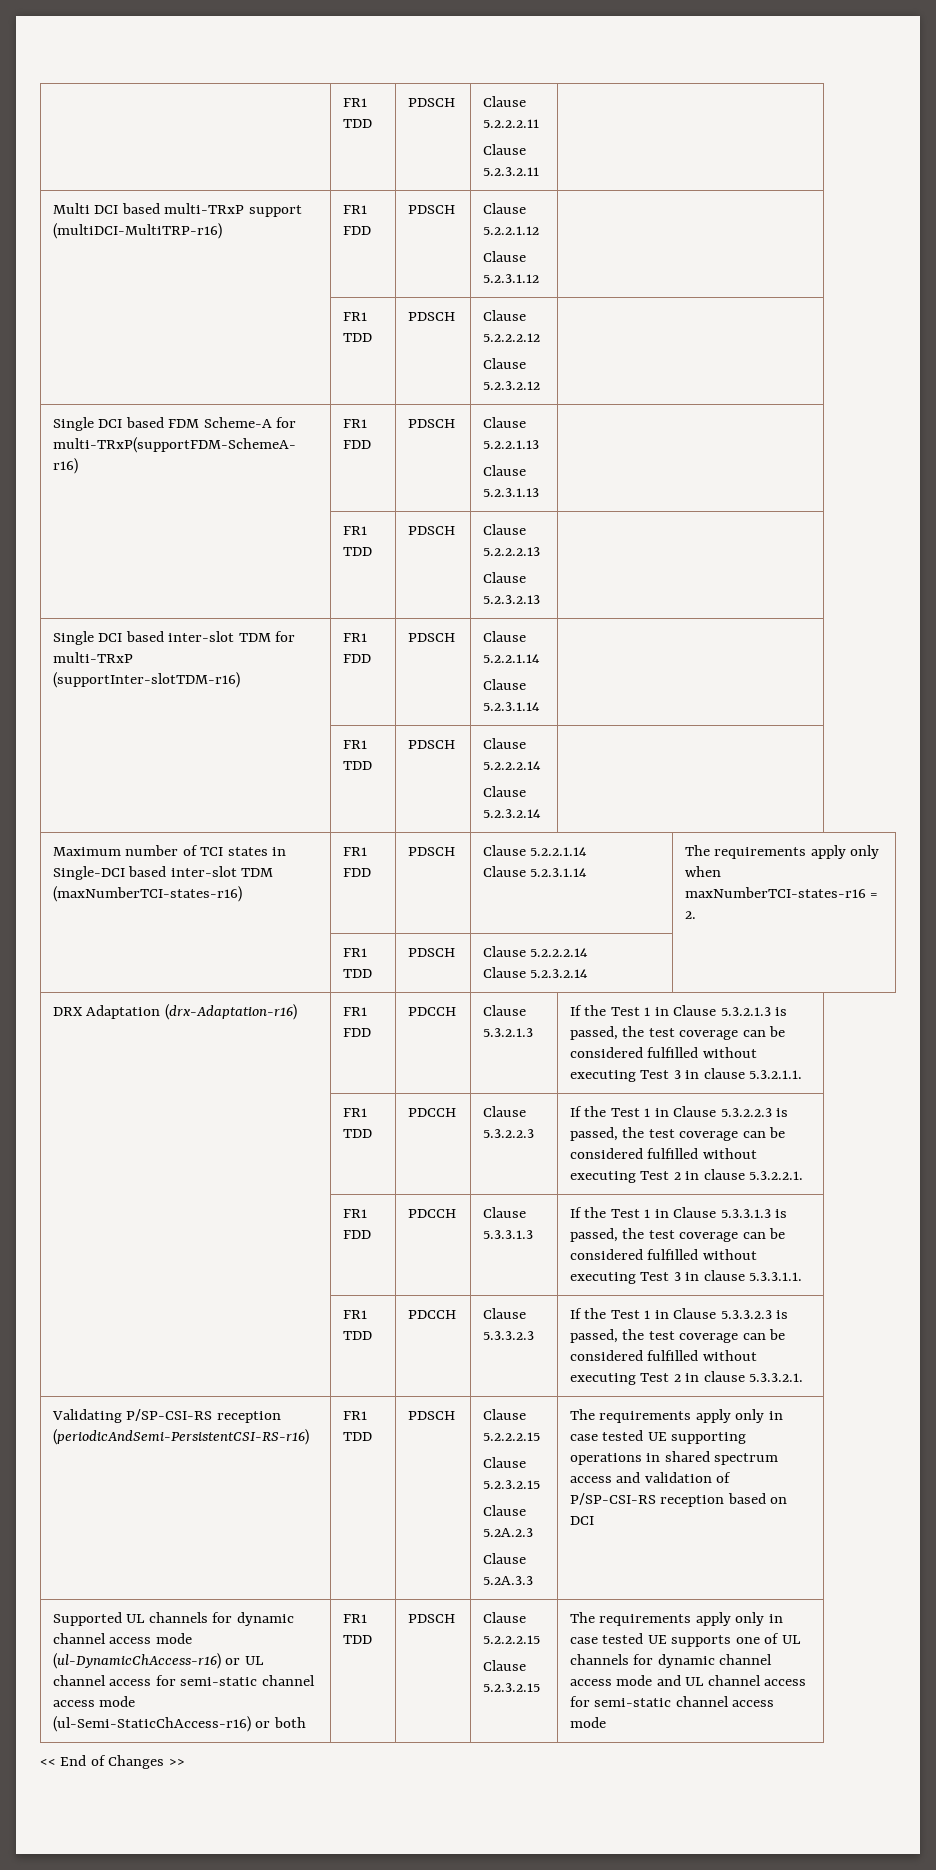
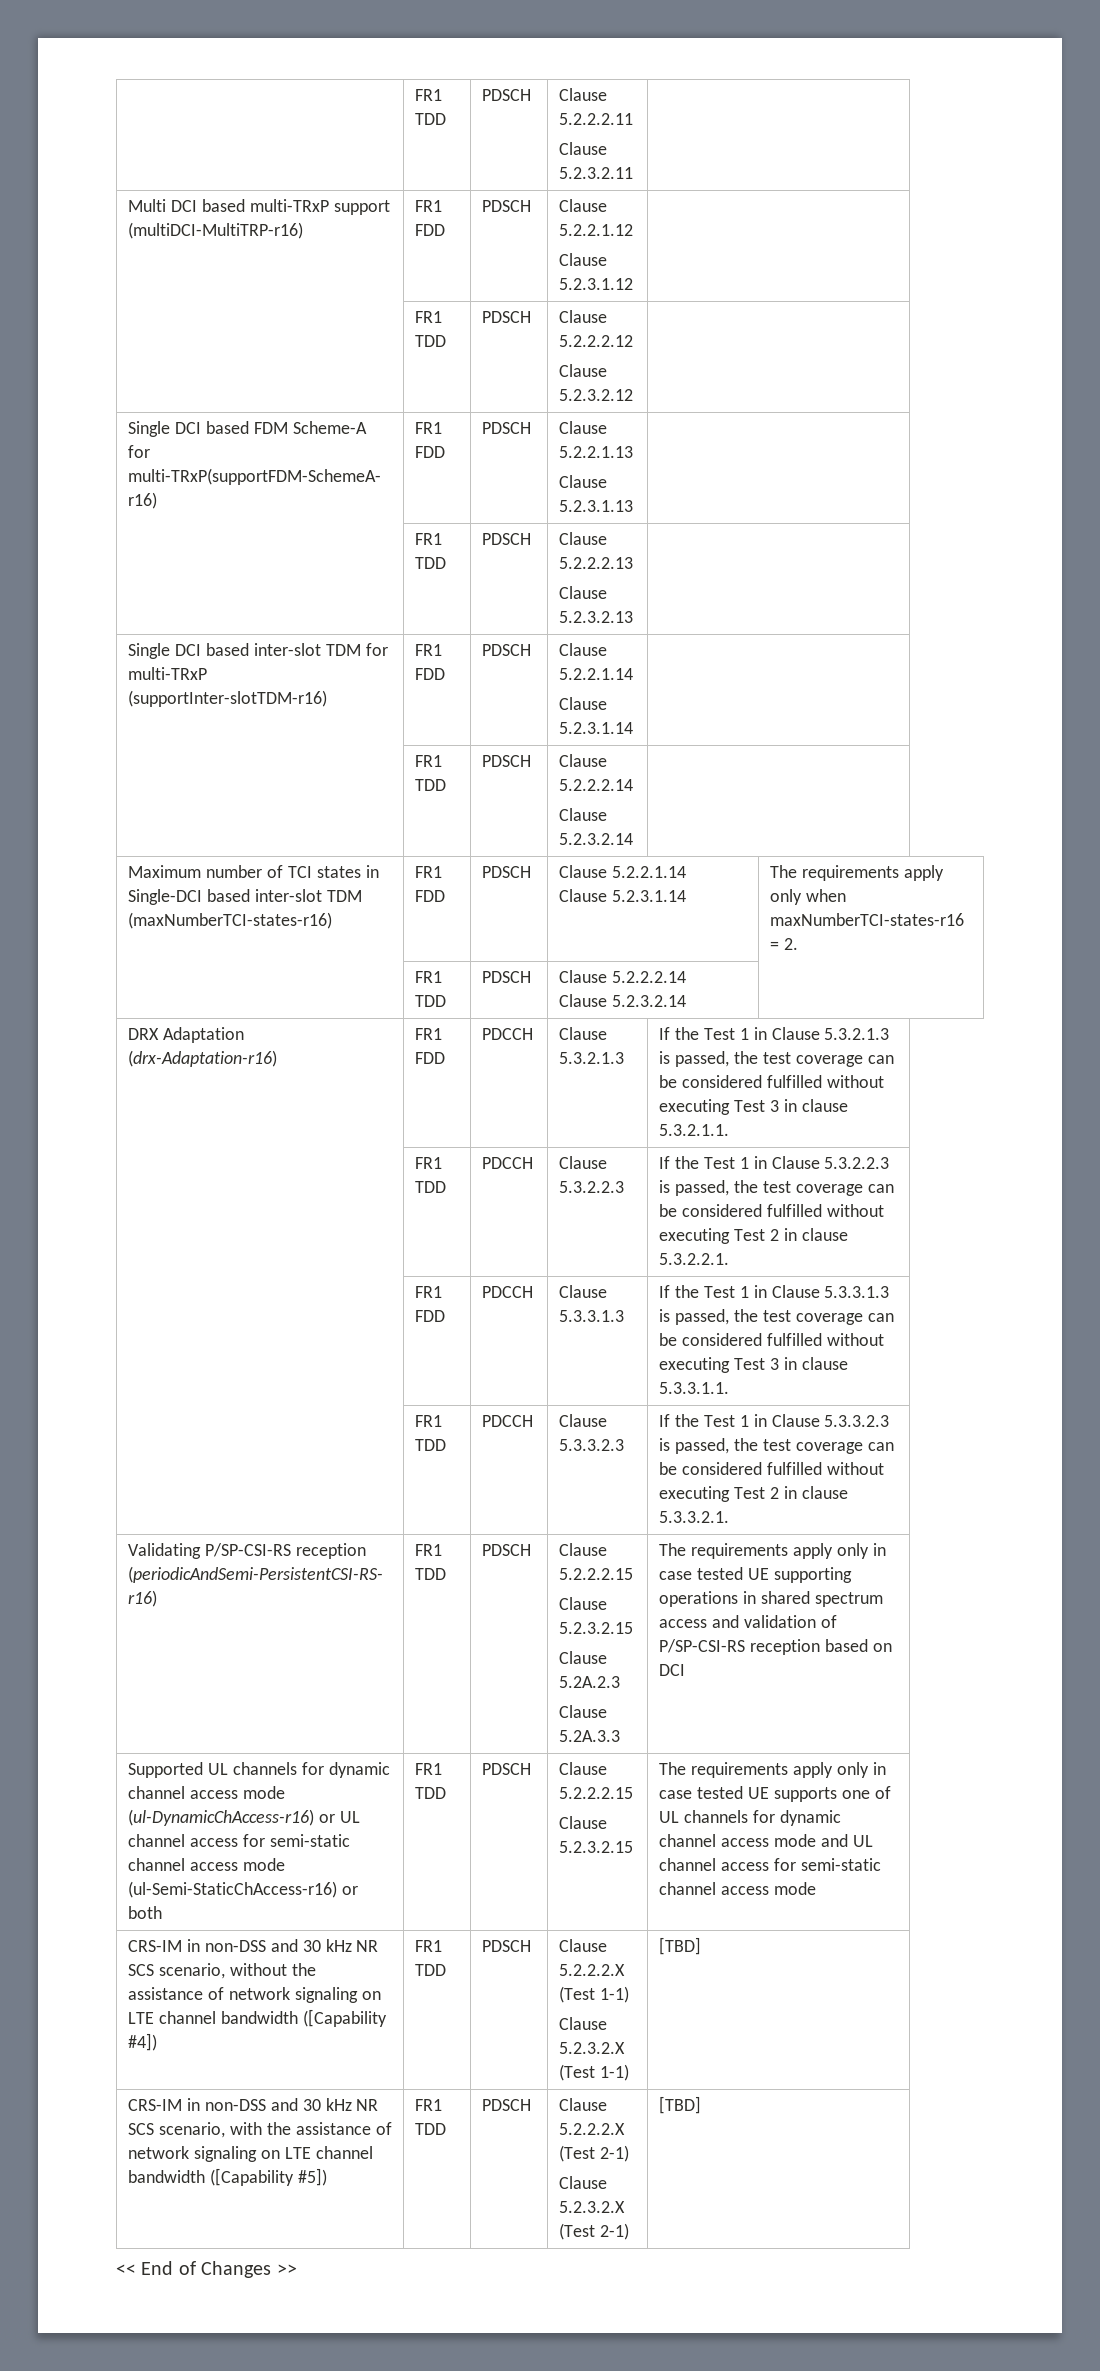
(606, 1722) none -> [128,1939,379,1952] [128,1963,316,1979] [128,1987,381,2003] [128,2009,387,2027] [128,2033,158,2051] [415,1940,443,1952] [415,1964,447,1976] [482,1940,532,1952] [559,1939,608,1952] [559,1964,626,1976] [559,1986,630,2003] [559,2017,608,2030] [559,2042,626,2054] [559,2064,630,2081] [659,1937,702,1955] [128,2098,379,2111] [128,2122,392,2138] [128,2146,373,2162] [128,2168,327,2186] [415,2099,443,2111] [415,2123,447,2135] [482,2099,532,2111] [559,2098,608,2111] [559,2123,626,2135] [559,2145,630,2162] [559,2176,608,2189] [559,2201,626,2213] [559,2223,630,2240] [659,2096,702,2114] // CRS-IM in non-DSS and 30 kHz NR SCS scenario, without the assistance of network signaling on LTE channel bandwidth ([Capability #4]) | FR1 TDD | PDSCH | Clause 5.2.2.2.X (Test 1-1) // Clause 5.2.3.2.X (Test 1-1) | [TBD] // CRS-IM in non-DSS and 30 kHz NR SCS scenario, with the assistance of network signaling on LTE channel bandwidth ([Capability #5]) | FR1 TDD | PDSCH | Clause 5.2.2.2.X (Test 2-1) // Clause 5.2.3.2.X (Test 2-1) | [TBD]

